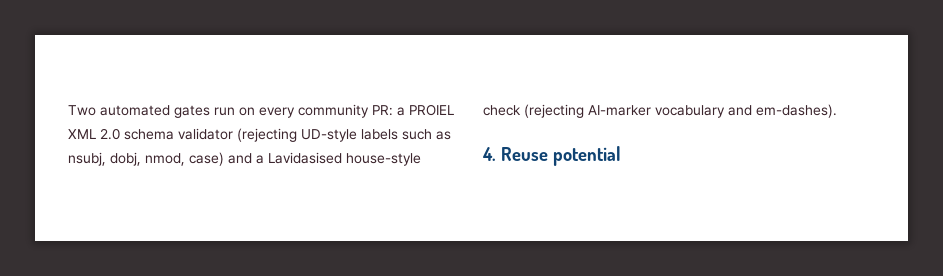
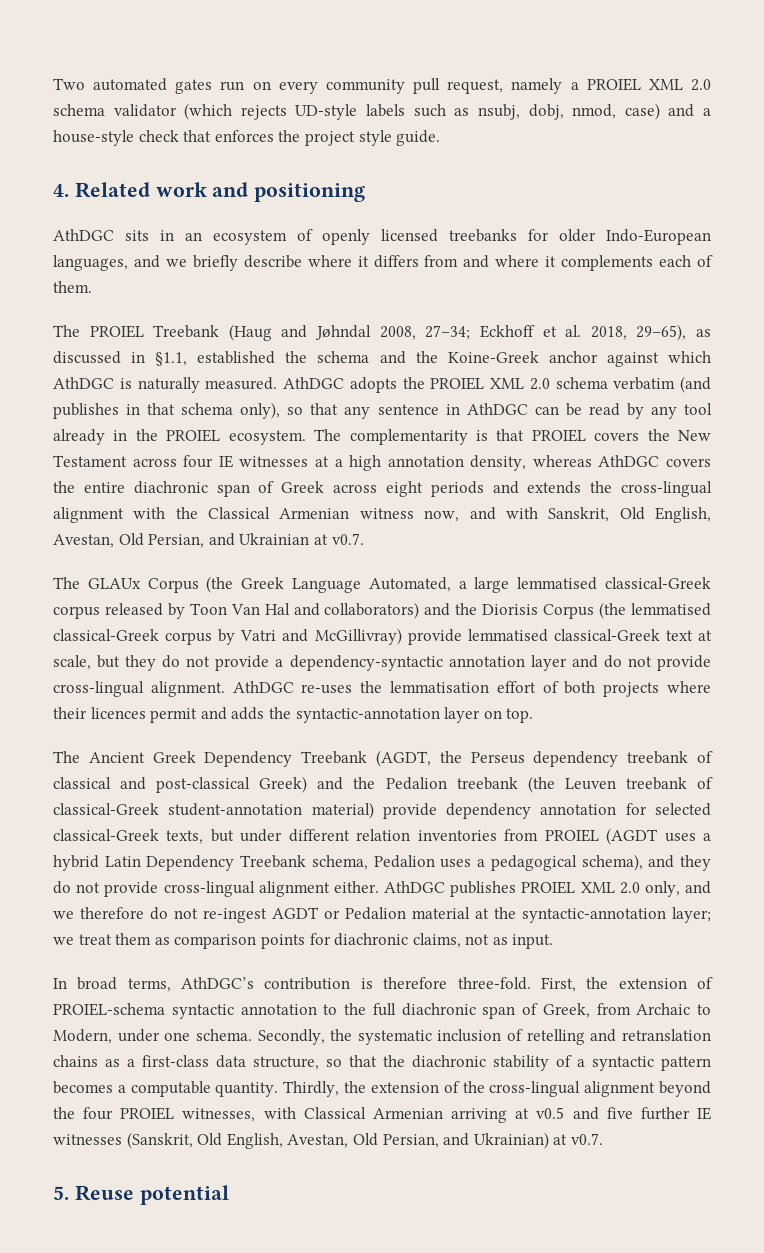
[372,105,393,116] PR: -> [413,78,563,94] pull request, namely
[237,128,297,142] (rejecting -> [184,103,287,120] (which rejects
[268,152,342,164] Lavidasised -> (711, 112) none
[524,104,837,118] [482,147,496,161] (rejecting AI-marker vocabulary and em-dashes). // 4. -> [183,130,441,146] [53,182,366,202] [53,229,711,245] [53,255,714,271] [53,281,92,293] [53,324,711,341] [53,351,711,367] [53,376,711,393] [53,402,712,419] [53,429,711,445] [53,455,711,471] [53,481,712,497] [53,507,712,523] [53,533,364,548] [53,576,711,593] [53,602,711,619] [53,628,713,645] [53,655,711,671] [53,681,711,697] [53,707,534,723] [53,750,713,767] [53,776,713,793] [53,802,711,819] [53,828,711,845] [53,854,712,871] [53,881,711,897] [53,907,711,923] [53,933,554,949] [53,977,714,992] [53,1003,711,1019] [53,1029,711,1045] [53,1055,711,1071] [53,1081,711,1097] [53,1107,711,1123] [53,1132,603,1149] [53,1186,69,1200] that enforces the project style guide. // 4. Related work and positioning // AthDGC sits in an ecosystem of openly licensed treebanks for older Indo-European languages, and we briefly describe where it differs from and where it complements each of them. // The PROIEL Treebank (Haug and Jøhndal 2008, 27–34; Eckhoff et al. 2018, 29–65), as discussed in §1.1, established the schema and the Koine-Greek anchor against which AthDGC is naturally measured. AthDGC adopts the PROIEL XML 2.0 schema verbatim (and publishes in that schema only), so that any sentence in AthDGC can be read by any tool already in the PROIEL ecosystem. The complementarity is that PROIEL covers the New Testament across four IE witnesses at a high annotation density, whereas AthDGC covers the entire diachronic span of Greek across eight periods and extends the cross-lingual alignment with the Classical Armenian witness now, and with Sanskrit, Old English, Avestan, Old Persian, and Ukrainian at v0.7. // The GLAUx Corpus (the Greek Language Automated, a large lemmatised classical-Greek corpus released by Toon Van Hal and collaborators) and the Diorisis Corpus (the lemmatised classical-Greek corpus by Vatri and McGillivray) provide lemmatised classical-Greek text at scale, but they do not provide a dependency-syntactic annotation layer and do not provide cross-lingual alignment. AthDGC re-uses the lemmatisation effort of both projects where their licences permit and adds the syntactic-annotation layer on top. // The Ancient Greek Dependency Treebank (AGDT, the Perseus dependency treebank of classical and post-classical Greek) and the Pedalion treebank (the Leuven treebank of classical-Greek student-annotation material) provide dependency annotation for selected classical-Greek texts, but under different relation inventories from PROIEL (AGDT uses a hybrid Latin Dependency Treebank schema, Pedalion uses a pedagogical schema), and they do not provide cross-lingual alignment either. AthDGC publishes PROIEL XML 2.0 only, and we therefore do not re-ingest AGDT or Pedalion material at the syntactic-annotation layer; we treat them as comparison points for diachronic claims, not as input. // In broad terms, AthDGC’s contribution is therefore three-fold. First, the extension of PROIEL-schema syntactic annotation to the full diachronic span of Greek, from Archaic to Modern, under one schema. Secondly, the systematic inclusion of retelling and retranslation chains as a first-class data structure, so that the diachronic stability of a syntactic pattern becomes a computable quantity. Thirdly, the extension of the cross-lingual alignment beyond the four PROIEL witnesses, with Classical Armenian arriving at v0.5 and five further IE witnesses (Sanskrit, Old English, Avestan, Old Persian, and Ukrainian) at v0.7. // 5.

